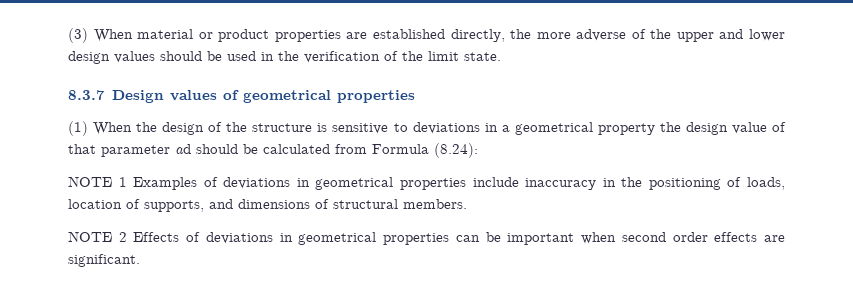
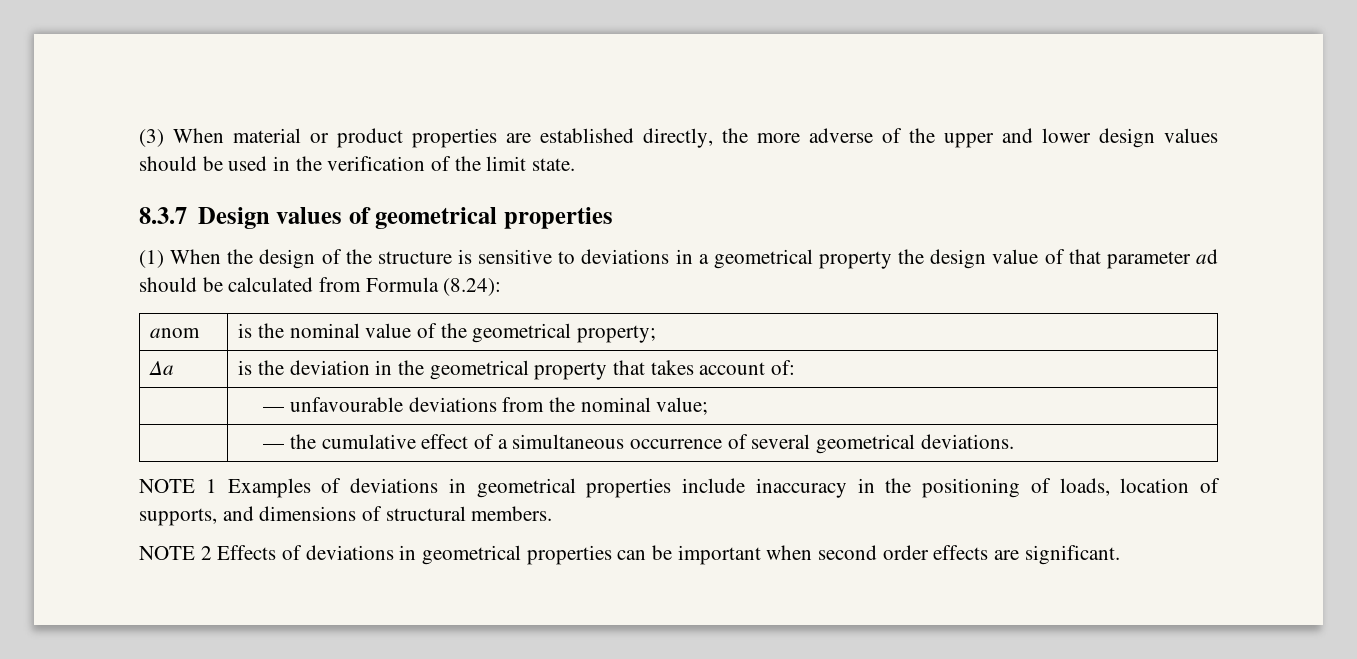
(478, 150) none -> [150,328,201,338] [238,323,657,343] [149,361,175,375] [238,360,796,380] [263,397,709,415] [263,434,1014,454] // anom | is the nominal value of the geometrical property; // Δa | is the deviation in the geometrical property that takes account of: // | — unfavourable deviations from the nominal value; // | — the cumulative effect of a simultaneous occurrence of several geometrical deviations.

